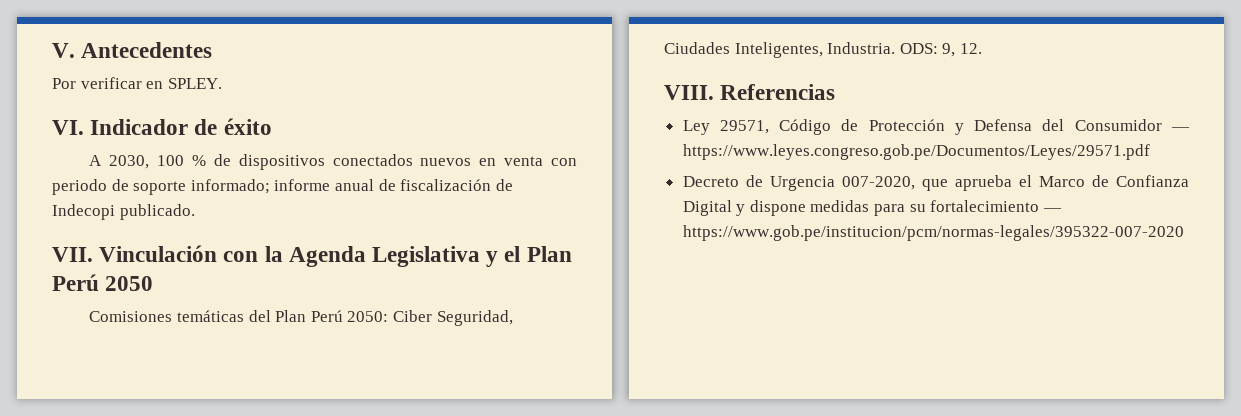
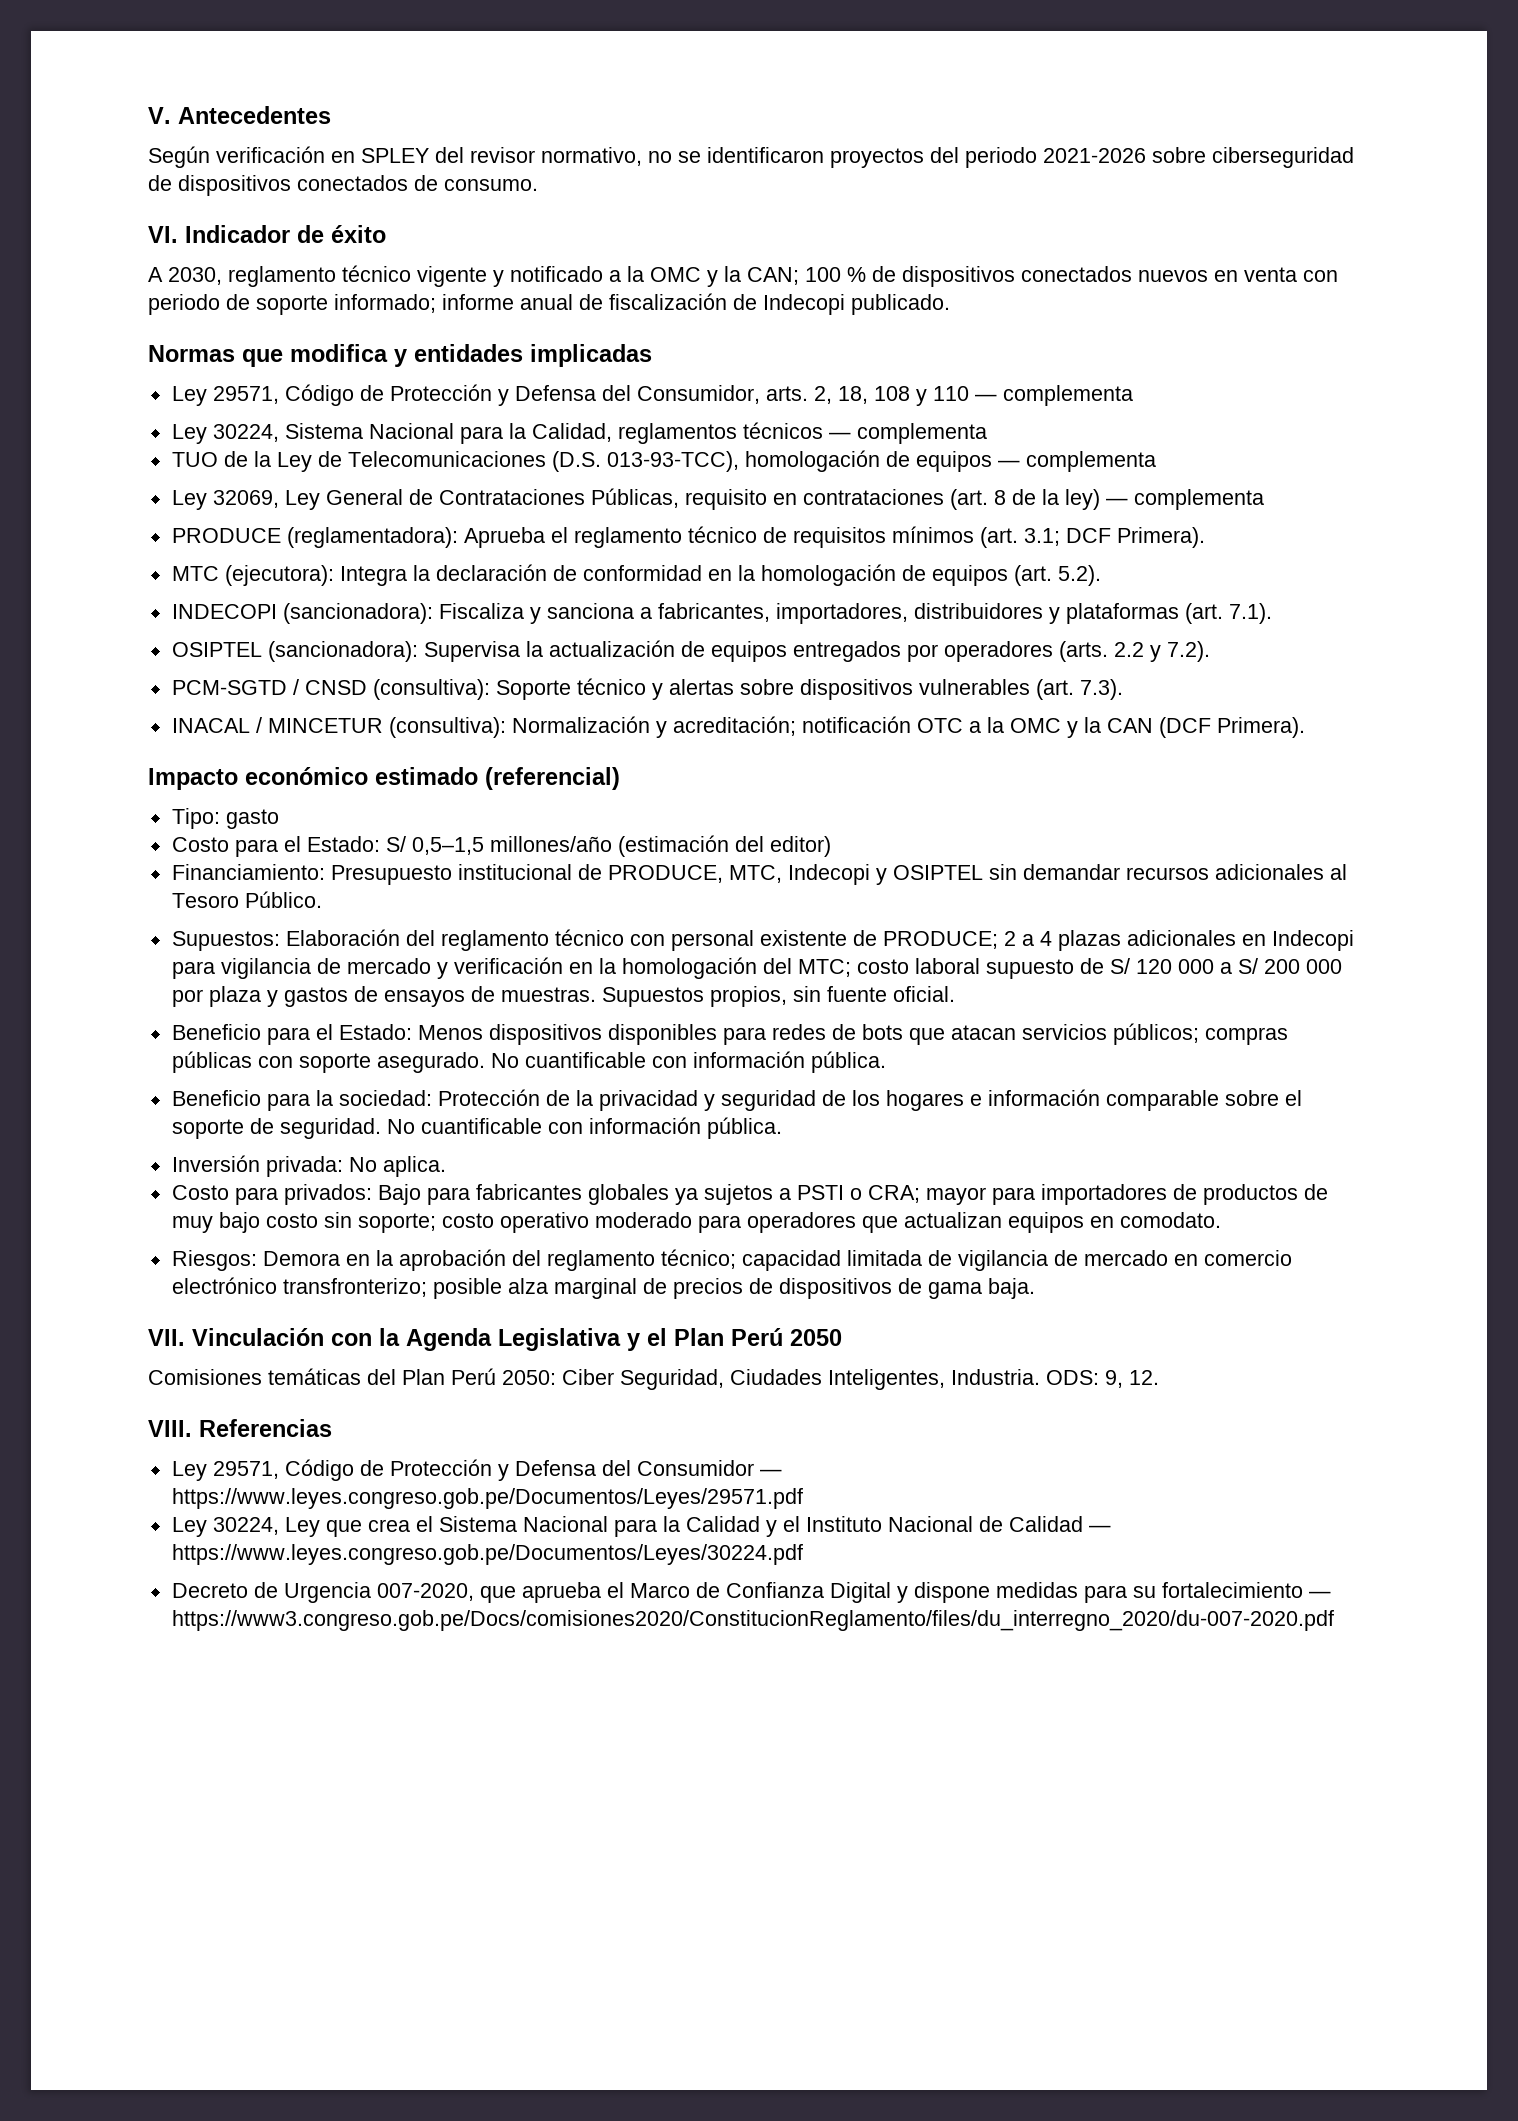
[52,77,222,89] Por verificar en SPLEY. -> [148,146,1354,168] [148,175,538,196] Según verificación en SPLEY del revisor normativo, no se identificaron proyectos del periodo 2021-2026 sobre ciberseguridad de dispositivos conectados de consumo.
(150, 162) none -> [228,265,799,287] reglamento técnico vigente y notificado a la OMC y la CAN;
(195, 212) none -> [148,344,652,367] [171,384,1133,406] [171,422,987,444] [171,450,1156,472] [171,488,1264,510] [171,526,1205,548] [171,564,1101,586] [171,603,1272,624] [171,640,1210,662] [171,678,1123,700] [171,716,1305,738] [148,767,620,790] [171,808,279,829] [171,835,831,857] [171,864,1347,885] [171,891,322,908] [171,929,1354,951] [171,957,1342,979] [171,986,955,1007] [171,1023,1288,1045] [171,1051,886,1073] [171,1089,1302,1111] [171,1117,782,1139] [171,1155,446,1177] [171,1184,1328,1205] [171,1212,1221,1233] [171,1249,1292,1271] [171,1277,1035,1299] // Normas que modifica y entidades implicadas // Ley 29571, Código de Protección y Defensa del Consumidor, arts. 2, 18, 108 y 110 — complementa // Ley 30224, Sistema Nacional para la Calidad, reglamentos técnicos — complementa // TUO de la Ley de Telecomunicaciones (D.S. 013-93-TCC), homologación de equipos — complementa // Ley 32069, Ley General de Contrataciones Públicas, requisito en contrataciones (art. 8 de la ley) — complementa // PRODUCE (reglamentadora): Aprueba el reglamento técnico de requisitos mínimos (art. 3.1; DCF Primera). // MTC (ejecutora): Integra la declaración de conformidad en la homologación de equipos (art. 5.2). // INDECOPI (sancionadora): Fiscaliza y sanciona a fabricantes, importadores, distribuidores y plataformas (art. 7.1). // OSIPTEL (sancionadora): Supervisa la actualización de equipos entregados por operadores (arts. 2.2 y 7.2). // PCM-SGTD / CNSD (consultiva): Soporte técnico y alertas sobre dispositivos vulnerables (art. 7.3). // INACAL / MINCETUR (consultiva): Normalización y acreditación; notificación OTC a la OMC y la CAN (DCF Primera). // Impacto económico estimado (referencial) // Tipo: gasto // Costo para el Estado: S/ 0,5–1,5 millones/año (estimación del editor) // Financiamiento: Presupuesto institucional de PRODUCE, MTC, Indecopi y OSIPTEL sin demandar recursos adicionales al Tesoro Público. // Supuestos: Elaboración del reglamento técnico con personal existente de PRODUCE; 2 a 4 plazas adicionales en Indecopi para vigilancia de mercado y verificación en la homologación del MTC; costo laboral supuesto de S/ 120 000 a S/ 200 000 por plaza y gastos de ensayos de muestras. Supuestos propios, sin fuente oficial. // Beneficio para el Estado: Menos dispositivos disponibles para redes de bots que atacan servicios públicos; compras públicas con soporte asegurado. No cuantificable con información pública. // Beneficio para la sociedad: Protección de la privacidad y seguridad de los hogares e información comparable sobre el soporte de seguridad. No cuantificable con información pública. // Inversión privada: No aplica. // Costo para privados: Bajo para fabricantes globales ya sujetos a PSTI o CRA; mayor para importadores de productos de muy bajo costo sin soporte; costo operativo moderado para operadores que actualizan equipos en comodato. // Riesgos: Demora en la aprobación del reglamento técnico; capacidad limitada de vigilancia de mercado en comercio electrónico transfronterizo; posible alza marginal de precios de dispositivos de gama baja.
(1150, 152) none -> [171,1516,1111,1537] [171,1544,803,1565] // Ley 30224, Ley que crea el Sistema Nacional para la Calidad y el Instituto Nacional de Calidad — https://www.leyes.congreso.gob.pe/Documentos/Leyes/30224.pdf
[682,225,1184,241] https://www.gob.pe/institucion/pcm/normas-legales/395322-007-2020 -> [171,1610,1334,1631] https://www3.congreso.gob.pe/Docs/comisiones2020/ConstitucionReglamento/files/du_interregno_2020/du-007-2020.pdf

